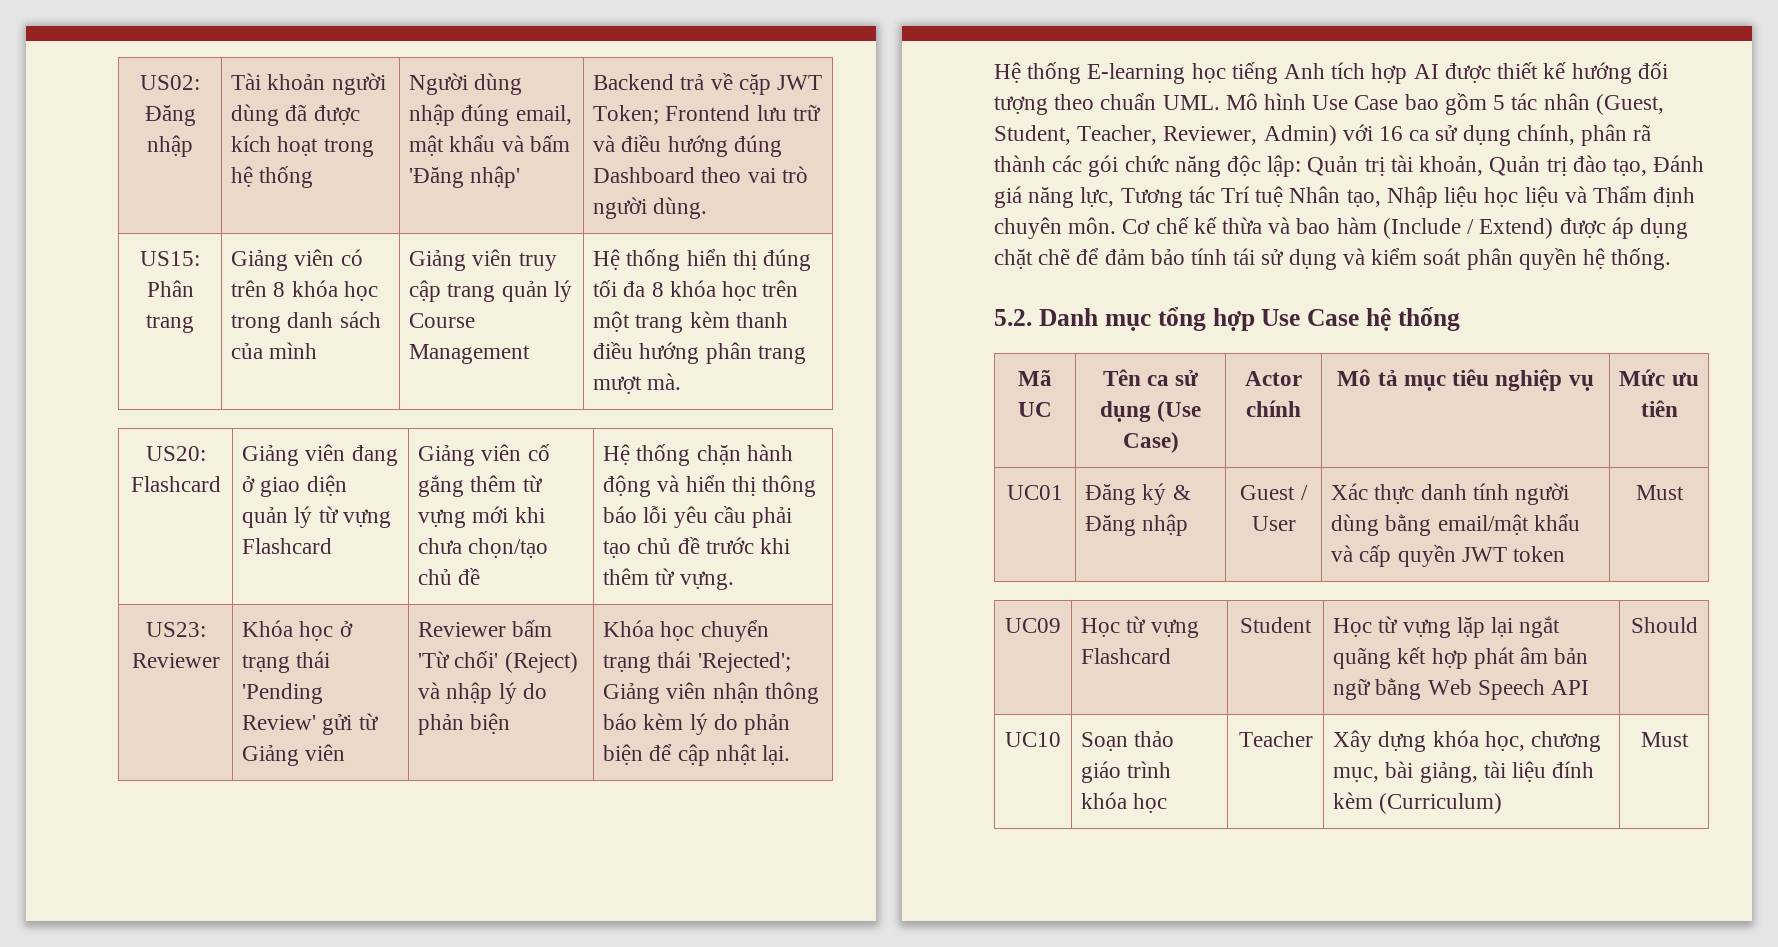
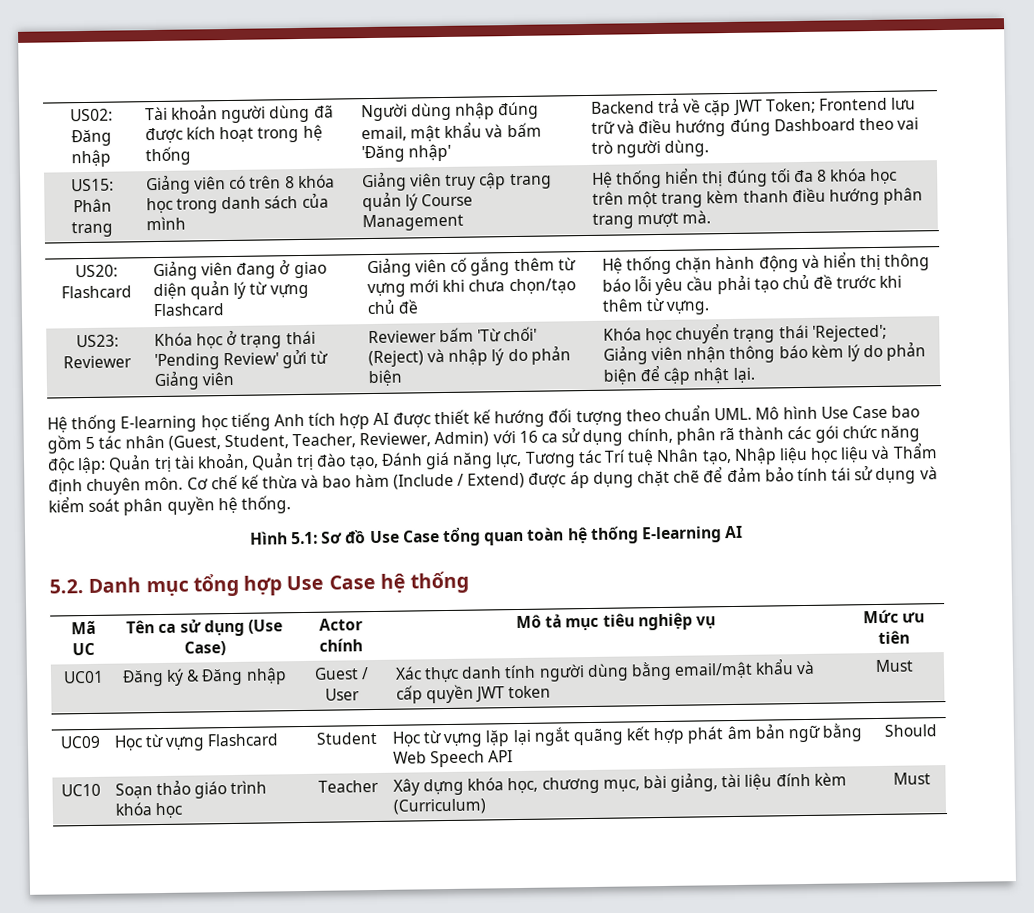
(1672, 259) none -> [249,525,744,547] // Hình 5.1: Sơ đồ Use Case tổng quan toàn hệ thống E-learning AI

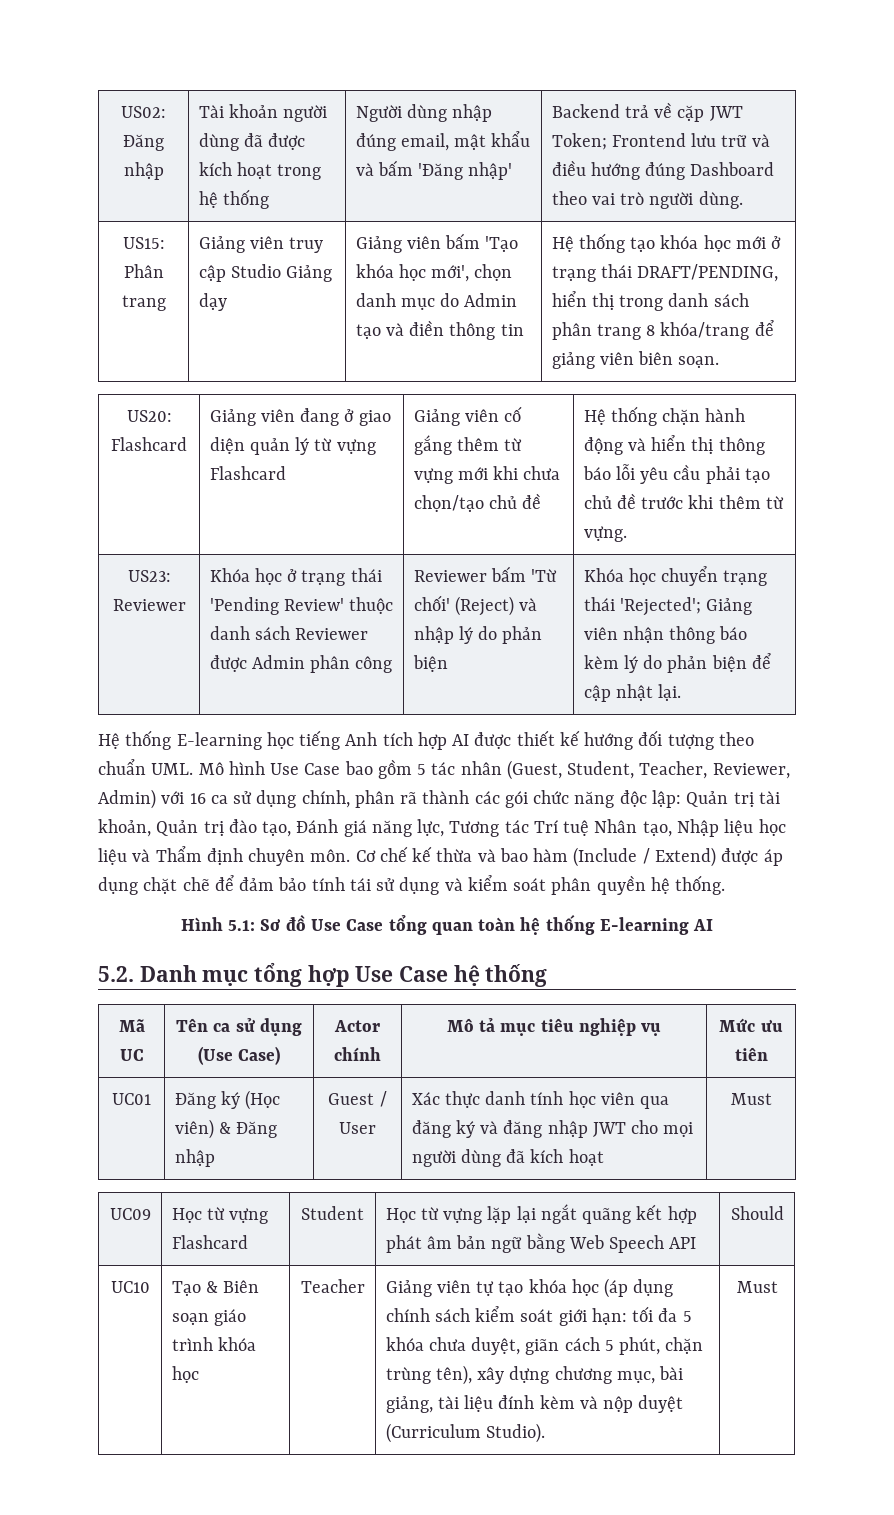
[229,174,335,189] [145,193,329,214] [145,216,186,231] [361,172,552,192] [361,192,474,212] [361,213,464,232] [591,168,898,189] [591,187,924,208] [591,210,712,229] có trên 8 khóa học trong danh sách của mình | Giảng viên truy cập trang quản lý Course Management | Hệ thống hiển thị đúng tối đa 8 khóa học trên một trang kèm thanh điều hướng phân trang mượt mà. -> [289,237,324,253] [198,264,333,282] [198,293,227,311] [355,233,519,253] [355,264,513,282] [355,293,518,310] [355,320,524,340] [551,233,782,253] [551,264,779,282] [551,291,749,311] [551,320,774,340] [551,351,720,369] truy cập Studio Giảng dạy | Giảng viên bấm 'Tạo khóa học mới', chọn danh mục do Admin tạo và điền thông tin | Hệ thống tạo khóa học mới ở trạng thái DRAFT/PENDING, hiển thị trong danh sách phân trang 8 khóa/trang để giảng viên biên soạn.
[282,349,329,369] [153,371,234,391] gửi từ Giảng viên -> [349,597,394,614] [209,626,369,640] [209,655,393,673] thuộc danh sách Reviewer được Admin phân công
(184, 677) none -> [245,1090,281,1110] [174,1119,214,1139] (Học viên)
[538,659,816,682] [395,684,552,704] người dùng bằng email/mật khẩu và cấp quyền JWT token -> [568,1091,670,1109] [411,1120,694,1138] [411,1149,604,1167] học viên qua đăng ký và đăng nhập JWT cho mọi người dùng đã kích hoạt
[114,780,191,799] Soạn thảo -> [171,1280,260,1296] [171,1313,209,1325] Tạo & Biên soạn
[392,777,539,796] Xây dựng khóa học, -> [385,1278,674,1298] [385,1306,692,1326] [385,1337,704,1355] [385,1365,550,1385] Giảng viên tự tạo khóa học (áp dụng chính sách kiểm soát giới hạn: tối đa 5 khóa chưa duyệt, giãn cách 5 phút, chặn trùng tên), xây dựng
[392,798,486,815] (Curriculum) -> [579,1395,684,1413] [385,1423,545,1443] và nộp duyệt (Curriculum Studio).

